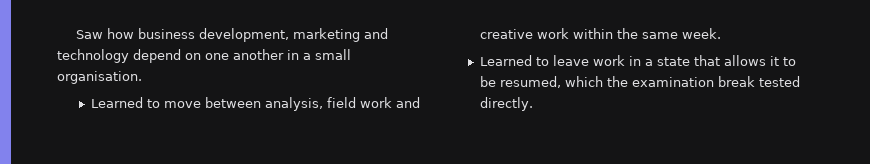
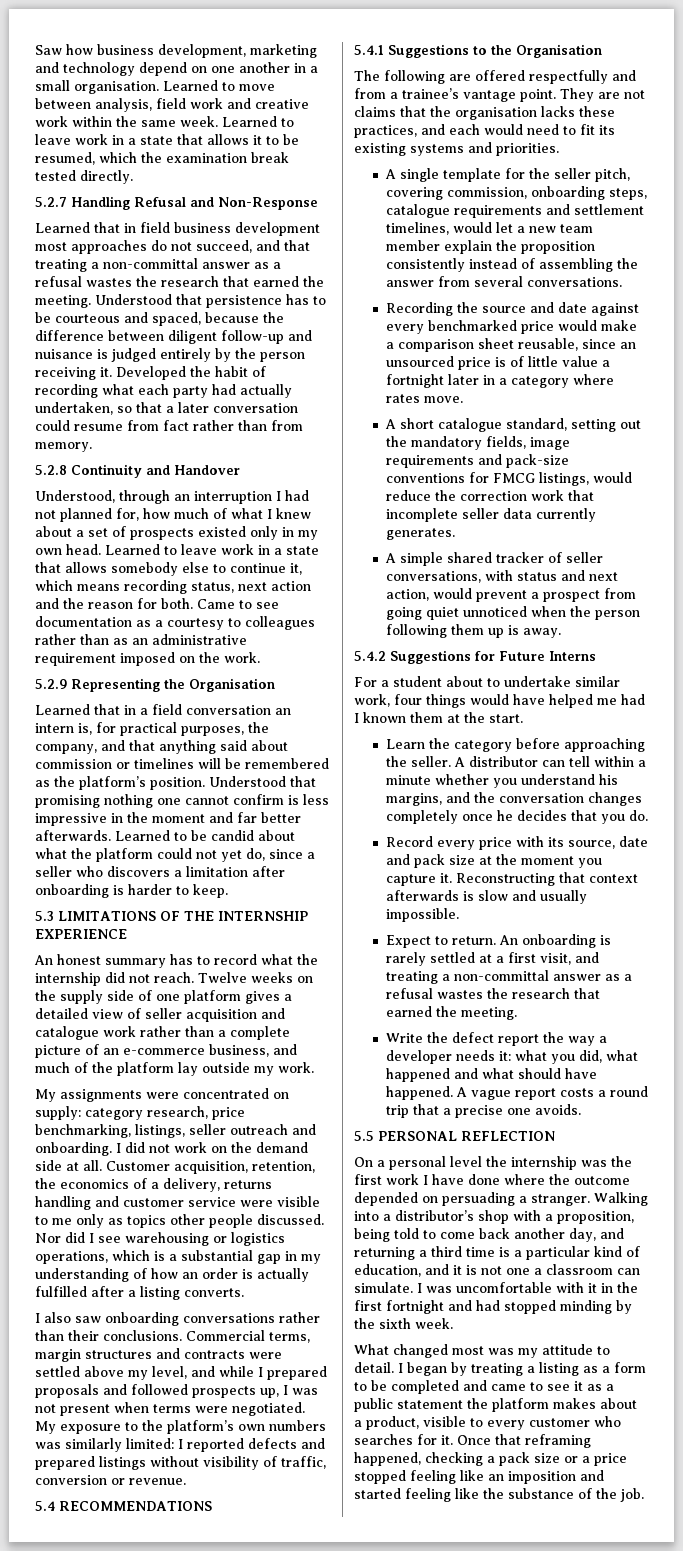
(142, 77) // -> (159, 87) none
(721, 33) // -> (218, 121) none
(533, 104) none -> [35,196,318,210] [35,222,320,236] [35,240,310,254] [35,258,281,272] [35,276,324,287] [35,294,326,308] [35,312,284,326] [35,330,312,344] [35,348,305,362] [35,366,266,380] [35,384,292,398] [35,402,298,415] [35,420,303,431] [35,442,92,452] [35,464,240,478] [35,490,309,504] [35,508,311,522] [35,526,318,540] [35,544,319,555] [35,562,302,576] [35,580,311,594] [35,598,279,609] [35,616,315,630] [35,634,247,645] [35,652,260,666] [35,678,275,692] [35,704,291,715] [35,722,269,736] [35,740,288,754] [35,758,329,769] [35,776,316,790] [35,794,329,808] [35,812,301,826] [35,830,295,841] [35,848,315,862] [35,866,285,877] [35,884,228,898] [35,911,308,921] [35,929,127,939] [34,954,318,968] [35,972,313,986] [35,990,292,1004] [35,1008,285,1022] [35,1026,290,1040] [35,1044,297,1058] [35,1062,314,1076] [35,1088,289,1102] [35,1106,245,1120] [35,1124,316,1138] [35,1142,308,1156] [35,1160,315,1174] [35,1178,272,1192] [35,1196,320,1210] [35,1214,324,1228] [35,1232,285,1246] [35,1250,321,1264] [35,1268,309,1282] [35,1286,244,1300] [35,1312,320,1326] [35,1330,310,1343] [35,1348,282,1362] [35,1366,327,1380] [35,1384,318,1398] [35,1402,305,1416] [35,1420,326,1434] [35,1438,325,1452] [35,1456,326,1470] [35,1475,186,1485] [35,1501,212,1511] [354,44,602,58] [354,70,636,84] [354,88,645,102] [354,106,615,120] [354,124,615,138] [354,142,559,156] [384,168,630,182] [385,186,647,200] [385,204,644,218] [385,222,593,235] [385,240,595,254] [385,258,638,272] [385,276,622,287] [385,302,639,316] [385,320,637,334] [385,338,636,352] [385,356,610,370] [385,374,614,388] [385,394,463,403] [384,418,641,432] [385,436,570,450] [385,454,569,468] [385,472,632,486] [385,490,594,501] [385,508,596,522] [385,528,455,540] [384,552,603,566] [385,570,618,583] [385,588,636,602] [385,606,640,620] [385,624,561,638] [354,650,596,664] [354,676,620,687] [354,694,645,708] [354,712,523,723] [385,738,645,752] [385,756,646,767] [385,774,618,788] [385,792,642,806] [385,810,648,824] [385,836,648,850] [385,854,602,868] [385,872,638,886] [385,890,587,904] [385,908,459,922] [385,934,611,948] [385,952,599,966] [385,970,632,984] [385,988,600,999] [385,1006,517,1020] [385,1032,607,1046] [385,1050,638,1064] [385,1068,597,1082] [385,1086,648,1100] [385,1104,581,1118] [354,1131,555,1141] [354,1156,632,1170] [354,1174,630,1185] [354,1192,648,1206] [354,1210,634,1224] [354,1228,624,1242] [354,1246,640,1260] [354,1264,640,1277] [354,1282,638,1293] [354,1300,632,1314] [354,1318,453,1329] [354,1344,610,1358] [354,1362,646,1376] [354,1380,614,1394] [354,1398,637,1412] [354,1416,621,1430] [354,1434,591,1448] [354,1452,627,1466] [354,1470,604,1484] [354,1488,644,1502] // 5.2.7 Handling Refusal and Non-Response // Learned that in field business development most approaches do not succeed, and that treating a non-committal answer as a refusal wastes the research that earned the meeting. Understood that persistence has to be courteous and spaced, because the difference between diligent follow-up and nuisance is judged entirely by the person receiving it. Developed the habit of recording what each party had actually undertaken, so that a later conversation could resume from fact rather than from memory. // 5.2.8 Continuity and Handover // Understood, through an interruption I had not planned for, how much of what I knew about a set of prospects existed only in my own head. Learned to leave work in a state that allows somebody else to continue it, which means recording status, next action and the reason for both. Came to see documentation as a courtesy to colleagues rather than as an administrative requirement imposed on the work. // 5.2.9 Representing the Organisation // Learned that in a field conversation an intern is, for practical purposes, the company, and that anything said about commission or timelines will be remembered as the platform’s position. Understood that promising nothing one cannot confirm is less impressive in the moment and far better afterwards. Learned to be candid about what the platform could not yet do, since a seller who discovers a limitation after onboarding is harder to keep. // 5.3 LIMITATIONS OF THE INTERNSHIP EXPERIENCE // An honest summary has to record what the internship did not reach. Twelve weeks on the supply side of one platform gives a detailed view of seller acquisition and catalogue work rather than a complete picture of an e-commerce business, and much of the platform lay outside my work. // My assignments were concentrated on supply: category research, price benchmarking, listings, seller outreach and onboarding. I did not work on the demand side at all. Customer acquisition, retention, the economics of a delivery, returns handling and customer service were visible to me only as topics other people discussed. Nor did I see warehousing or logistics operations, which is a substantial gap in my understanding of how an order is actually fulfilled after a listing converts. // I also saw onboarding conversations rather than their conclusions. Commercial terms, margin structures and contracts were settled above my level, and while I prepared proposals and followed prospects up, I was not present when terms were negotiated. My exposure to the platform’s own numbers was similarly limited: I reported defects and prepared listings without visibility of traffic, conversion or revenue. // 5.4 RECOMMENDATIONS // 5.4.1 Suggestions to the Organisation // The following are offered respectfully and from a trainee’s vantage point. They are not claims that the organisation lacks these practices, and each would need to fit its existing systems and priorities. // A single template for the seller pitch, covering commission, onboarding steps, catalogue requirements and settlement timelines, would let a new team member explain the proposition consistently instead of assembling the answer from several conversations. // Recording the source and date against every benchmarked price would make a comparison sheet reusable, since an unsourced price is of little value a fortnight later in a category where rates move. // A short catalogue standard, setting out the mandatory fields, image requirements and pack-size conventions for FMCG listings, would reduce the correction work that incomplete seller data currently generates. // A simple shared tracker of seller conversations, with status and next action, would prevent a prospect from going quiet unnoticed when the person following them up is away. // 5.4.2 Suggestions for Future Interns // For a student about to undertake similar work, four things would have helped me had I known them at the start. // Learn the category before approaching the seller. A distributor can tell within a minute whether you understand his margins, and the conversation changes completely once he decides that you do. // Record every price with its source, date and pack size at the moment you capture it. Reconstructing that context afterwards is slow and usually impossible. // Expect to return. An onboarding is rarely settled at a first visit, and treating a non-committal answer as a refusal wastes the research that earned the meeting. // Write the defect report the way a developer needs it: what you did, what happened and what should have happened. A vague report costs a round trip that a precise one avoids. // 5.5 PERSONAL REFLECTION // On a personal level the internship was the first work I have done where the outcome depended on persuading a stranger. Walking into a distributor’s shop with a proposition, being told to come back another day, and returning a third time is a particular kind of education, and it is not one a classroom can simulate. I was uncomfortable with it in the first fortnight and had stopped minding by the sixth week. // What changed most was my attitude to detail. I began by treating a listing as a form to be completed and came to see it as a public statement the platform makes about a product, visible to every customer who searches for it. Once that reframing happened, checking a pack size or a price stopped feeling like an imposition and started feeling like the substance of the job.

